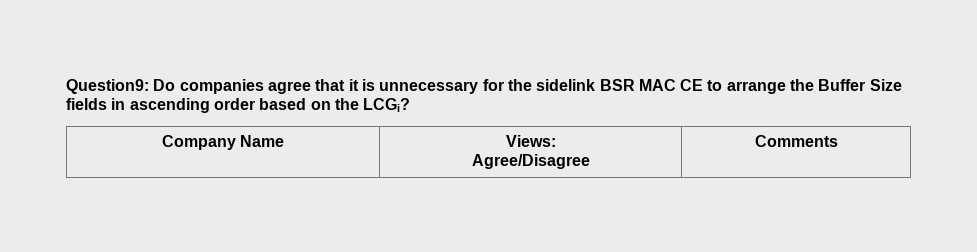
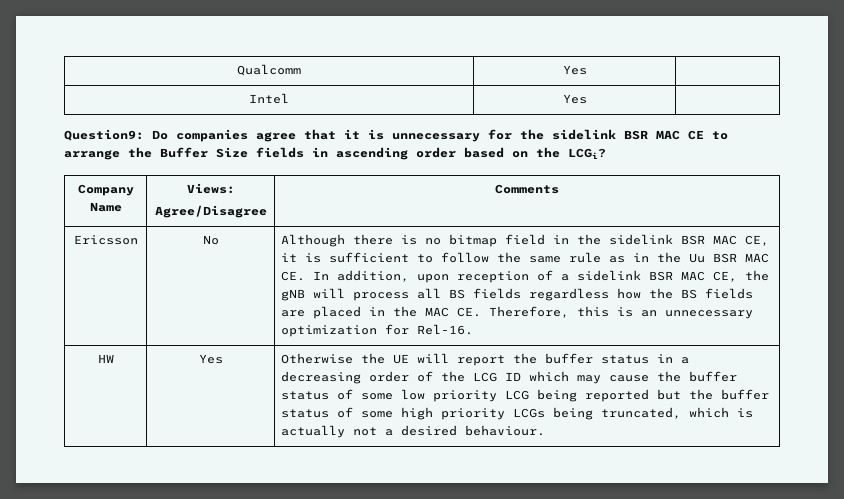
(66, 86) none -> [237,64,301,76] [562,65,587,75] [249,93,289,104] [562,94,587,104] Qualcomm | Yes | // Intel | Yes | //
(838, 141) none -> [73,235,138,245] [202,235,219,245] [281,234,770,247] [281,252,770,263] [281,270,770,283] [281,288,754,301] [281,306,754,319] [281,324,474,337] [97,354,114,363] [198,354,223,364] [281,353,690,366] [281,371,738,384] [281,389,770,402] [281,407,754,420] [281,425,546,438] // Ericsson | No | Although there is no bitmap field in the sidelink BSR MAC CE, it is sufficient to follow the same rule as in the Uu BSR MAC CE. In addition, upon reception of a sidelink BSR MAC CE, the gNB will process all BS fields regardless how the BS fields are placed in the MAC CE. Therefore, this is an unnecessary optimization for Rel-16. // HW | Yes | Otherwise the UE will report the buffer status in a decreasing order of the LCG ID which may cause the buffer status of some low priority LCG being reported but the buffer status of some high priority LCGs being truncated, which is actually not a desired behaviour.

